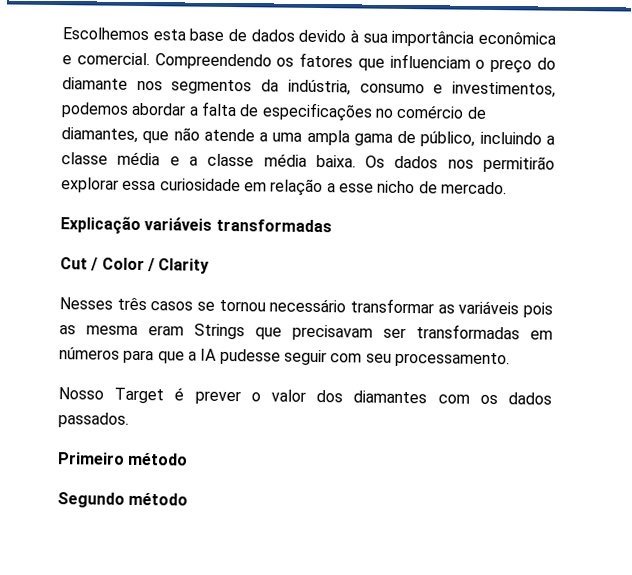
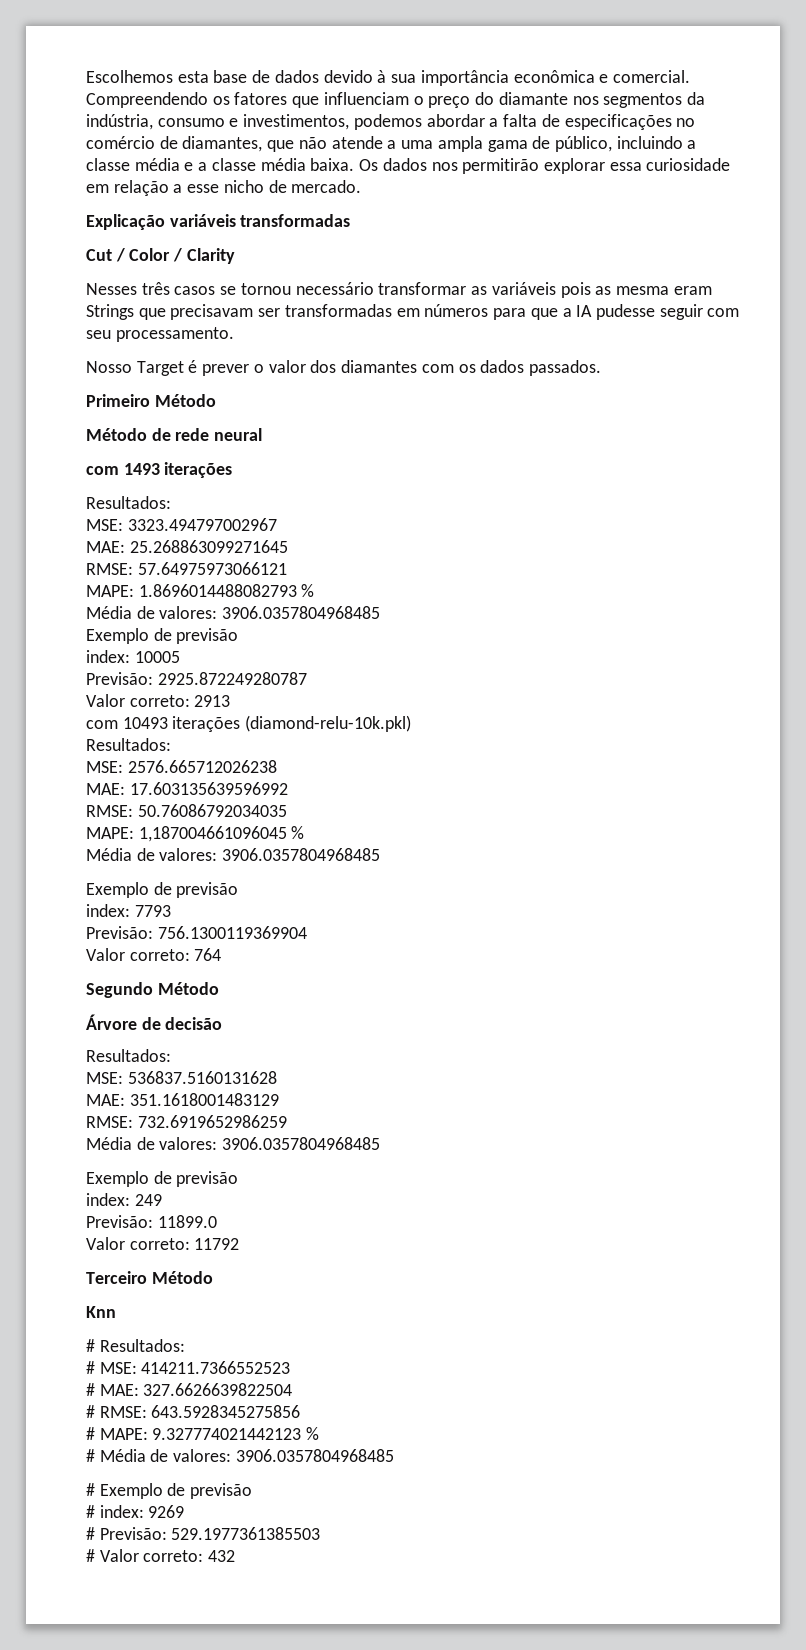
[127,452,189,466] [57,492,189,508] método // Segundo método -> [154,394,216,407] [86,428,263,441] [86,462,233,478] [86,496,171,509] [86,518,277,531] [86,540,288,553] [86,562,287,575] [86,584,315,597] [86,606,381,619] [86,628,239,644] [86,650,180,663] [86,672,307,685] [86,694,231,707] [86,715,412,732] [86,738,171,751] [86,760,277,773] [86,782,288,795] [86,804,287,817] [86,826,305,842] [86,848,381,861] [86,882,239,898] [86,904,171,917] [86,926,307,939] [86,948,222,961] [86,982,219,998] [86,1014,223,1030] [86,1049,171,1062] [86,1071,277,1084] [86,1093,279,1106] [86,1115,287,1128] [86,1137,381,1150] [86,1171,239,1187] [86,1193,162,1206] [86,1215,217,1228] [86,1237,240,1250] [86,1271,213,1284] [86,1306,116,1318] [86,1339,185,1352] [86,1361,291,1374] [86,1383,293,1396] [86,1405,301,1418] [86,1427,320,1440] [86,1449,394,1462] [86,1483,253,1499] [86,1505,185,1518] [86,1527,321,1540] [86,1549,236,1562] Método // Método de rede neural // com 1493 iterações // Resultados: // MSE: 3323.494797002967 // MAE: 25.268863099271645 // RMSE: 57.64975973066121 // MAPE: 1.8696014488082793 % // Média de valores: 3906.0357804968485 // Exemplo de previsão // index: 10005 // Previsão: 2925.872249280787 // Valor correto: 2913 // com 10493 iterações (diamond-relu-10k.pkl) // Resultados: // MSE: 2576.665712026238 // MAE: 17.603135639596992 // RMSE: 50.76086792034035 // MAPE: 1,187004661096045 % // Média de valores: 3906.0357804968485 // Exemplo de previsão // index: 7793 // Previsão: 756.1300119369904 // Valor correto: 764 // Segundo Método // Árvore de decisão // Resultados: // MSE: 536837.5160131628 // MAE: 351.1618001483129 // RMSE: 732.6919652986259 // Média de valores: 3906.0357804968485 // Exemplo de previsão // index: 249 // Previsão: 11899.0 // Valor correto: 11792 // Terceiro Método // Knn // # Resultados: // # MSE: 414211.7366552523 // # MAE: 327.6626639822504 // # RMSE: 643.5928345275856 // # MAPE: 9.327774021442123 % // # Média de valores: 3906.0357804968485 // # Exemplo de previsão // # index: 9269 // # Previsão: 529.1977361385503 // # Valor correto: 432

